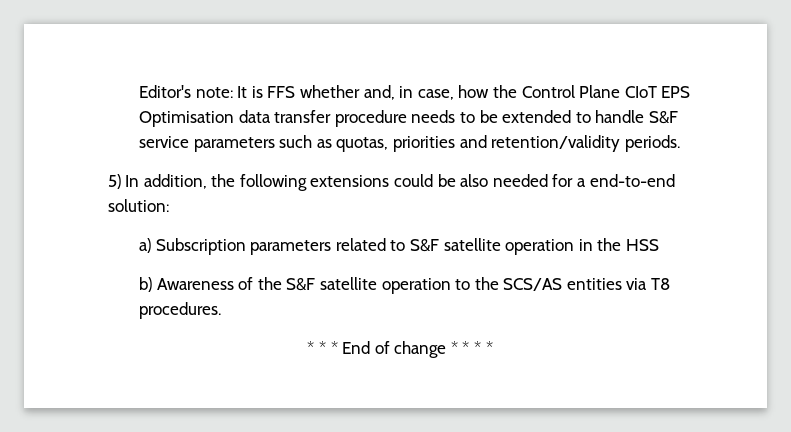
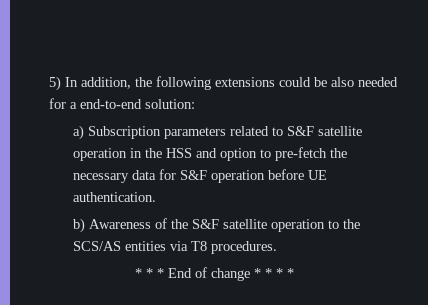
[139,85,691,100] [139,110,678,127] [139,135,680,152] Editor's note: It is FFS whether and, in case, how the Control Plane CIoT EPS Optimisation data transfer procedure needs to be extended to handle S&F service parameters such as quotas, priorities and retention/validity periods. // -> (48, 83) none
(659, 245) none -> [196,147,348,161] [73,169,328,183] [73,192,157,202] and option to pre-fetch the necessary data for S&F operation before UE authentication.

